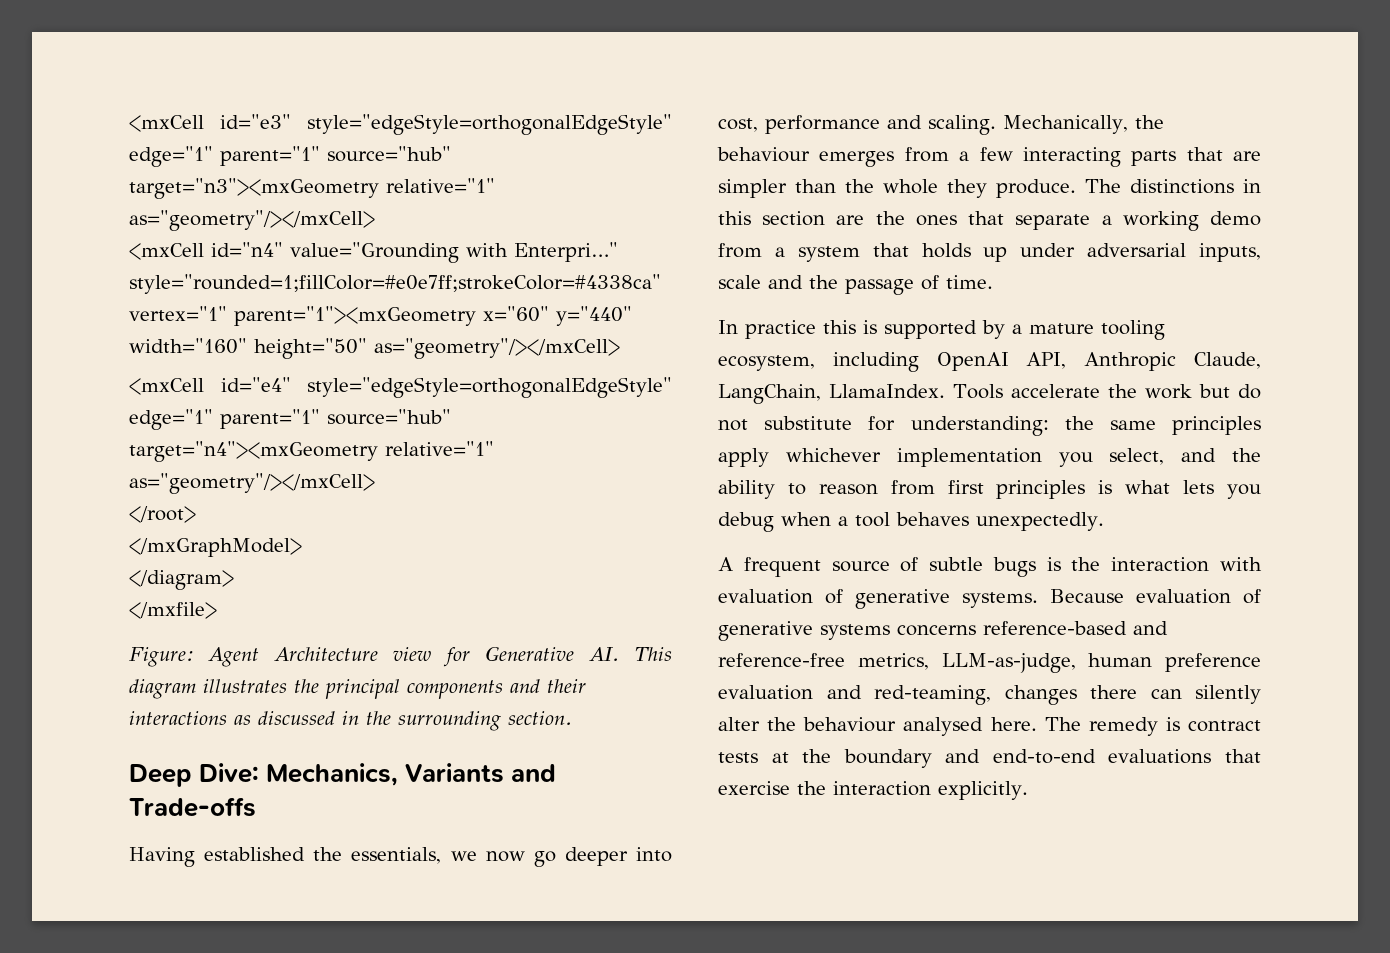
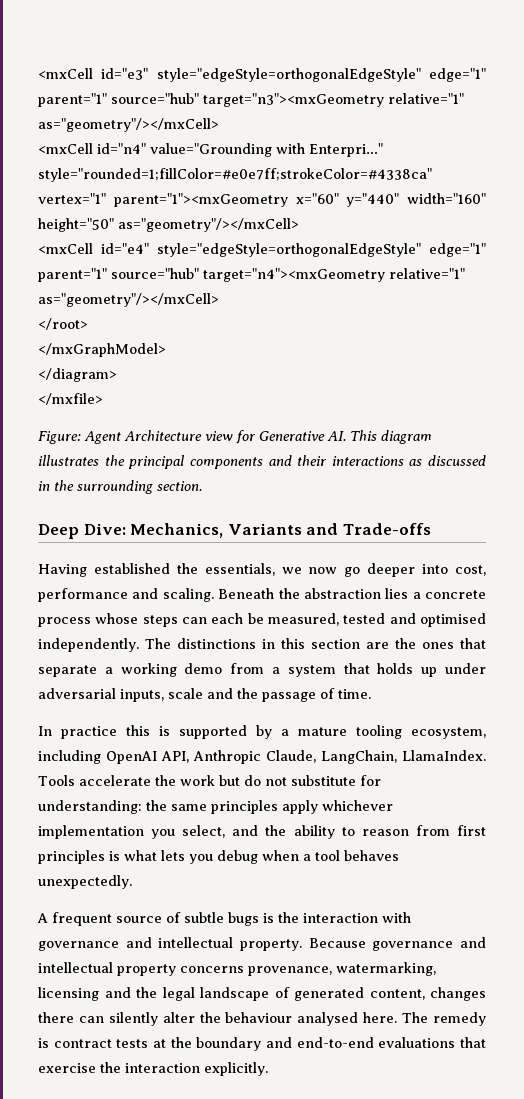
[1003,115,1164,134] [717,147,1261,167] [718,179,1076,198] Mechanically, the behaviour emerges from a few interacting parts that are simpler than the whole they produce. -> [218,588,486,599] [38,613,486,627] [38,638,139,652] Beneath the abstraction lies a concrete process whose steps can each be measured, tested and optimised independently.
[718,589,1261,609] [718,621,1168,641] [718,653,1261,673] [718,685,991,705] evaluation of generative systems. Because evaluation of generative systems concerns reference-based and reference-free metrics, LLM-as-judge, human preference evaluation and red-teaming, -> [38,937,487,951] [38,962,436,976] [38,987,425,1001] governance and intellectual property. Because governance and intellectual property concerns provenance, watermarking, licensing and the legal landscape of generated content,

